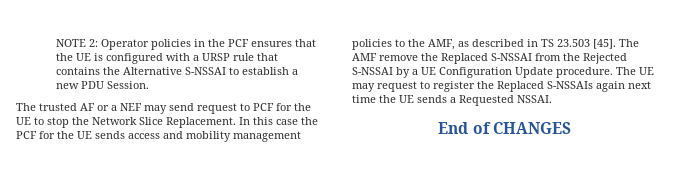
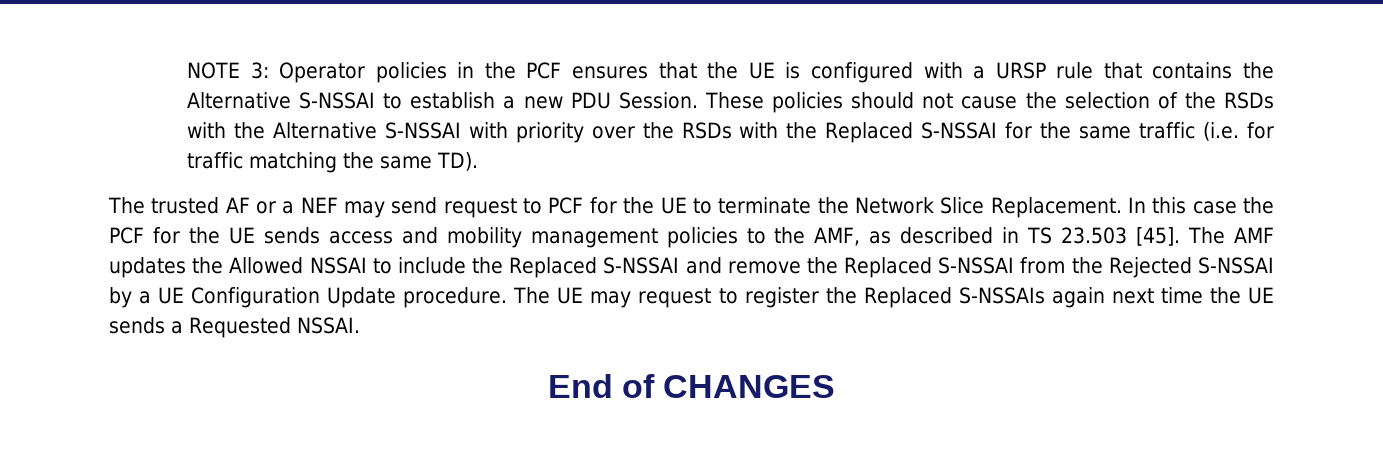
[89,39,99,47] 2: -> [250,62,269,79] 3:
(150, 85) none -> [704,92,1275,113] [186,122,1275,143] [186,152,478,173] These policies should not cause the selection of the RSDs with the Alternative S-NSSAI with priority over the RSDs with the Replaced S-NSSAI for the same traffic (i.e. for traffic matching the same TD).
[47,117,69,128] stop -> [718,197,812,214] terminate
(377, 57) none -> [109,257,722,278] updates the Allowed NSSAI to include the Replaced S-NSSAI and

